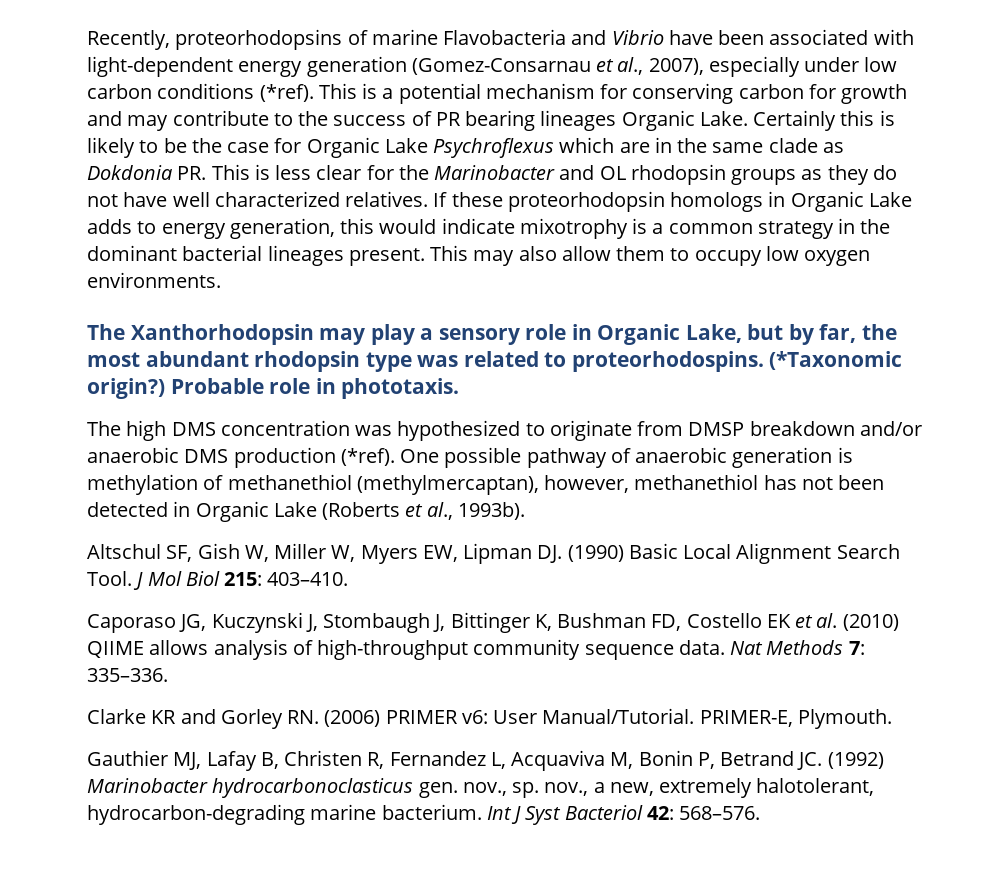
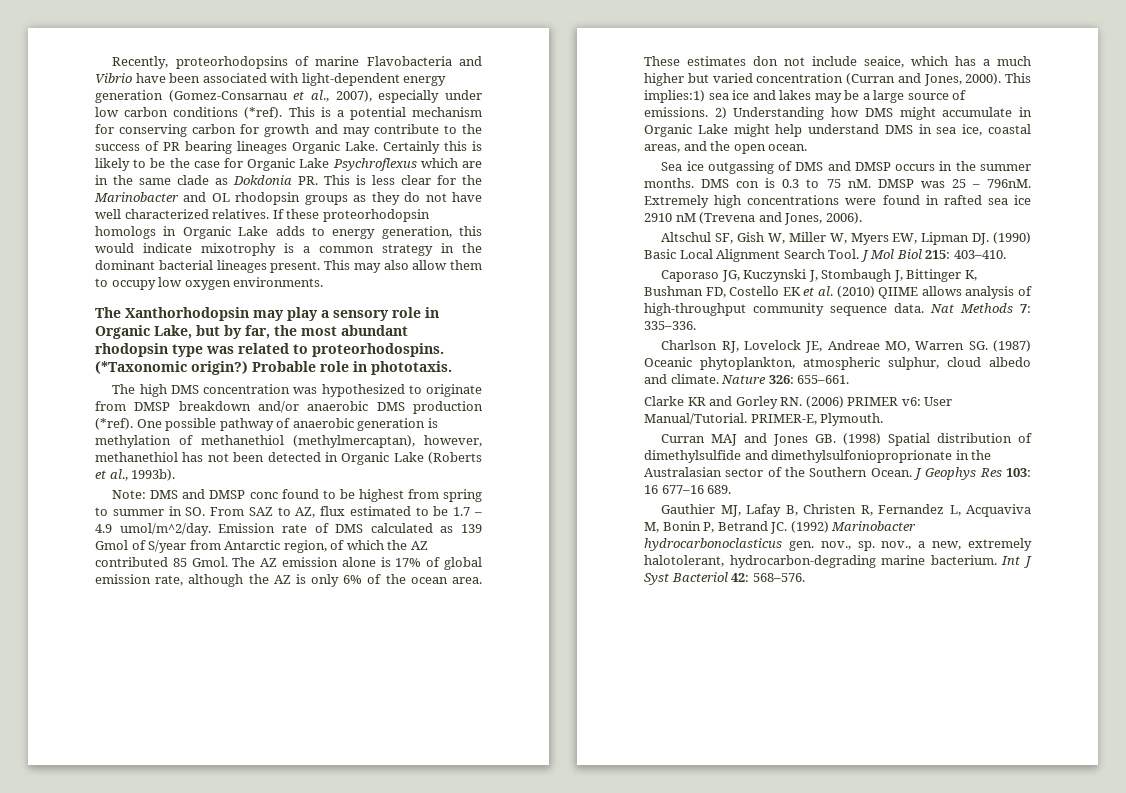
(525, 511) none -> [112,489,482,502] [95,506,483,518] [95,523,482,536] [95,540,428,553] [95,557,483,570] [95,574,483,587] [644,56,1031,68] [644,73,1031,86] [644,90,967,103] [644,107,1032,120] [644,124,1031,137] [644,141,808,154] [661,161,1031,174] [644,178,1031,188] [644,195,1031,208] [644,212,862,225] // Note: DMS and DMSP conc found to be highest from spring to summer in SO. From SAZ to AZ, flux estimated to be 1.7 – 4.9 umol/m^2/day. Emission rate of DMS calculated as 139 Gmol of S/year from Antarctic region, of which the AZ contributed 85 Gmol. The AZ emission alone is 17% of global emission rate, although the AZ is only 6% of the ocean area. These estimates don not include seaice, which has a much higher but varied concentration (Curran and Jones, 2000). This implies:1) sea ice and lakes may be a large source of emissions. 2) Understanding how DMS might accumulate in Organic Lake might help understand DMS in sea ice, coastal areas, and the open ocean. // Sea ice outgassing of DMS and DMSP occurs in the summer months. DMS con is 0.3 to 75 nM. DMSP was 25 – 796nM. Extremely high concentrations were found in rafted sea ice 2910 nM (Trevena and Jones, 2006).
(168, 675) none -> [661,340,1031,353] [644,357,1031,370] [644,374,850,384] // Charlson RJ, Lovelock JE, Andreae MO, Warren SG. (1987) Oceanic phytoplankton, atmospheric sulphur, cloud albedo and climate. Nature 326: 655–661.
(892, 719) none -> [661,433,1032,446] [644,450,992,463] [644,467,1031,480] [644,485,732,494] // Curran MAJ and Jones GB. (1998) Spatial distribution of dimethylsulfide and dimethylsulfonioproprionate in the Australasian sector of the Southern Ocean. J Geophys Res 103: 16 677–16 689.

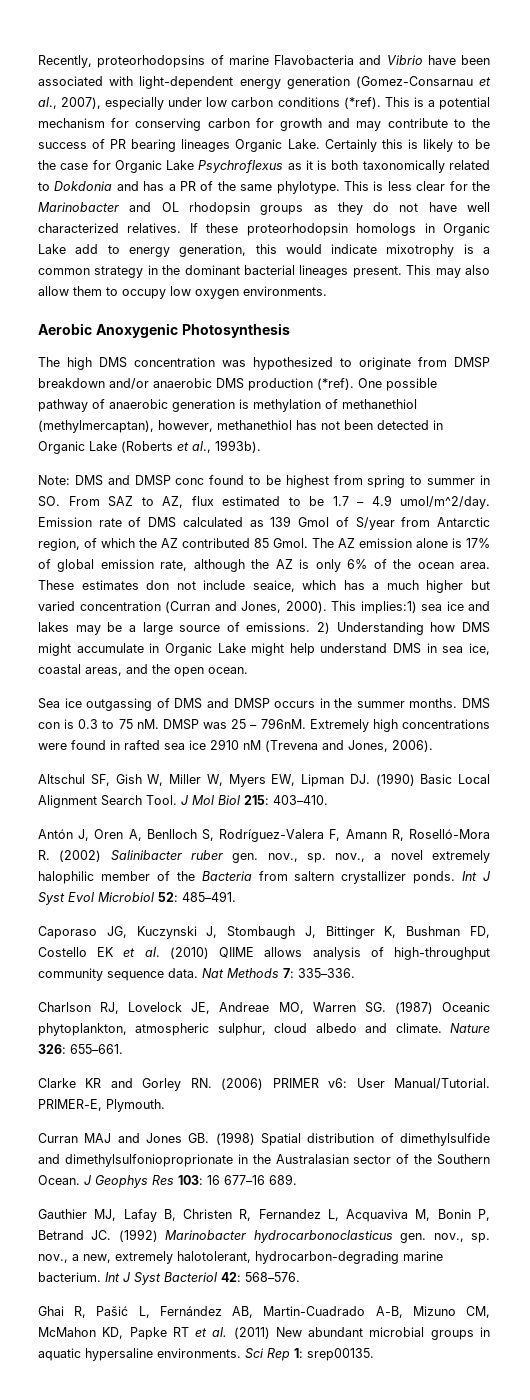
[420,158,482,168] [95,175,318,185] which are in the same clade as Dokdonia PR. -> [287,160,490,173] [38,181,340,194] as it is both taxonomically related to Dokdonia and has a PR of the same phylotype.
[275,226,305,236] adds -> [75,244,99,254] add
[95,307,439,321] [95,325,408,339] [95,343,444,357] [95,361,452,375] The Xanthorhodopsin may play a sensory role in Organic Lake, but by far, the most abundant rhodopsin type was related to proteorhodospins. (*Taxonomic origin?) Probable role in phototaxis. -> [38,323,290,338] Aerobic Anoxygenic Photosynthesis
(1006, 254) none -> [38,829,490,842] [38,850,491,863] [38,871,490,884] [38,891,236,905] // Antón J, Oren A, Benlloch S, Rodríguez-Valera F, Amann R, Roselló-Mora R. (2002) Salinibacter ruber gen. nov., sp. nov., a novel extremely halophilic member of the Bacteria from saltern crystallizer ponds. Int J Syst Evol Microbiol 52: 485–491.
(805, 577) none -> [38,1306,491,1318] [38,1327,490,1340] [38,1348,374,1361] // Ghai R, Pašić L, Fernández AB, Martin-Cuadrado A-B, Mizuno CM, McMahon KD, Papke RT et al. (2011) New abundant microbial groups in aquatic hypersaline environments. Sci Rep 1: srep00135.

